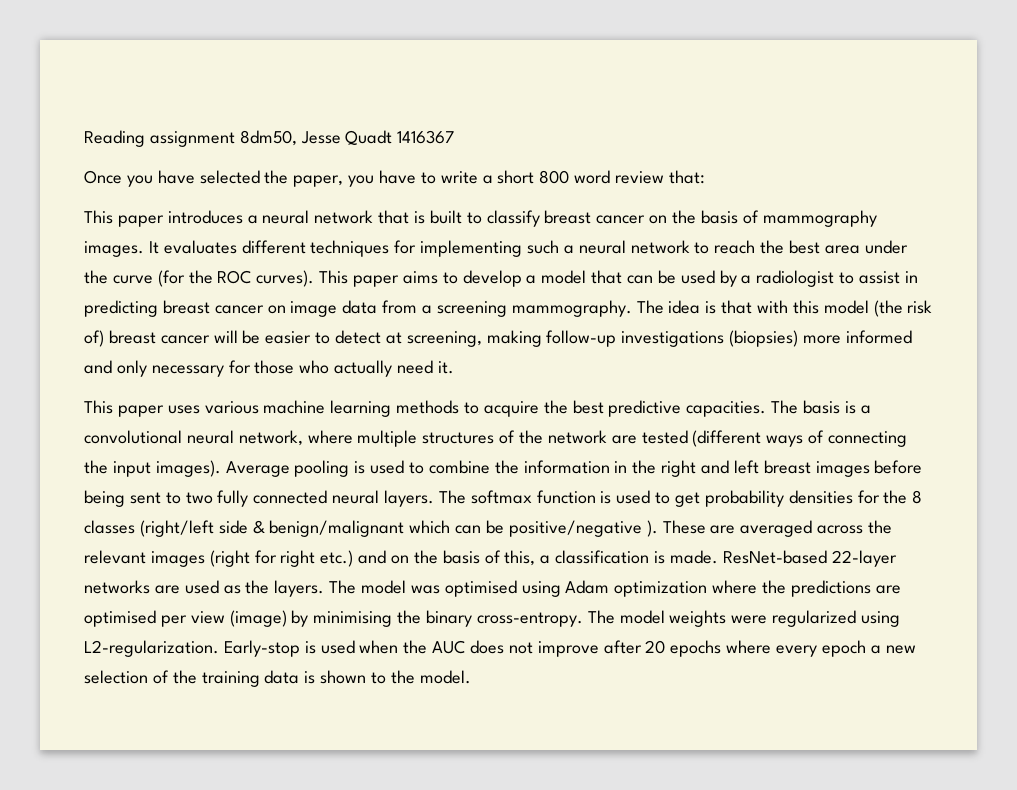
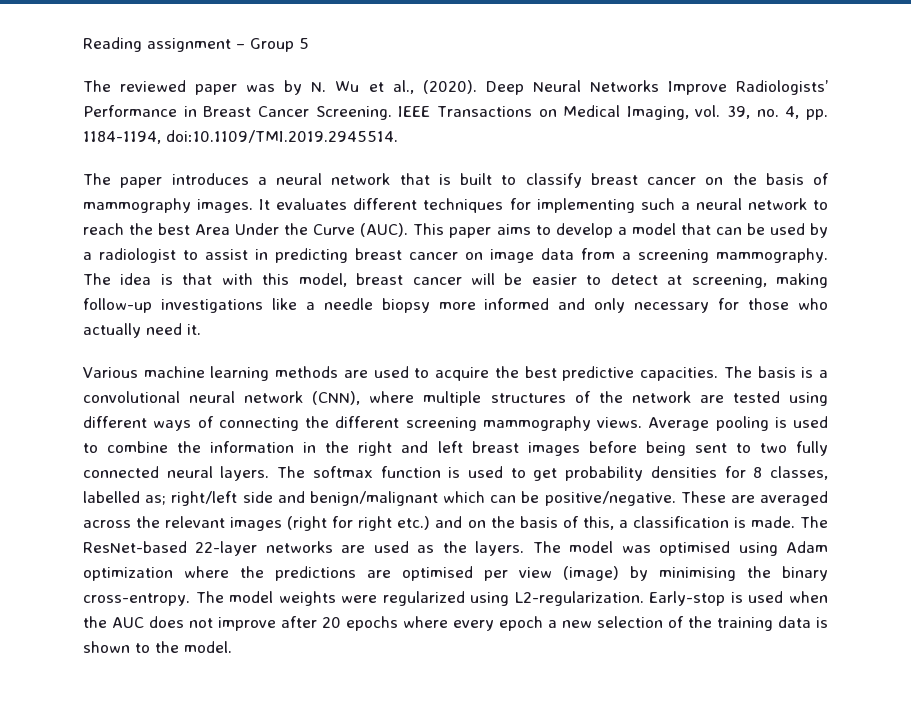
[239,130,455,146] [84,170,705,187] [84,210,113,224] 8dm50, Jesse Quadt 1416367 // Once you have selected the paper, you have to write a short 800 word review that: // This -> [236,38,309,52] [83,80,828,95] [83,105,828,120] [83,130,398,144] [83,173,111,185] – Group 5 // The reviewed paper was by N. Wu et al., (2020). Deep Neural Networks Improve Radiologists’ Performance in Breast Cancer Screening. IEEE Transactions on Medical Imaging, vol. 39, no. 4, pp. 1184-1194, doi:10.1109/TMI.2019.2945514. // The
[824,240,908,254] [84,270,315,287] area under the curve (for the ROC curves). -> [195,223,409,237] Area Under the Curve (AUC).
[823,300,933,317] [84,330,104,347] model (the risk of) -> [298,273,347,287] model,
[729,330,799,347] (biopsies) -> [271,298,430,313] like a needle biopsy
[84,400,259,417] This paper uses various -> [83,367,138,378] Various
(460, 407) none -> [343,366,409,378] are used
[238,430,303,446] network, -> [244,391,361,405] network (CNN),
[692,430,762,447] (different -> [789,392,829,406] [83,416,147,428] using different
[112,460,221,477] input images). -> [335,416,642,431] different screening mammography views.
[883,490,923,504] [84,520,265,537] the 8 classes (right/left side & -> [753,466,828,480] [83,491,305,506] 8 classes, labelled as; right/left side and
[508,520,658,537] positive/negative ). -> [544,491,676,506] positive/negative.
(718, 557) none -> [799,516,828,528] The

